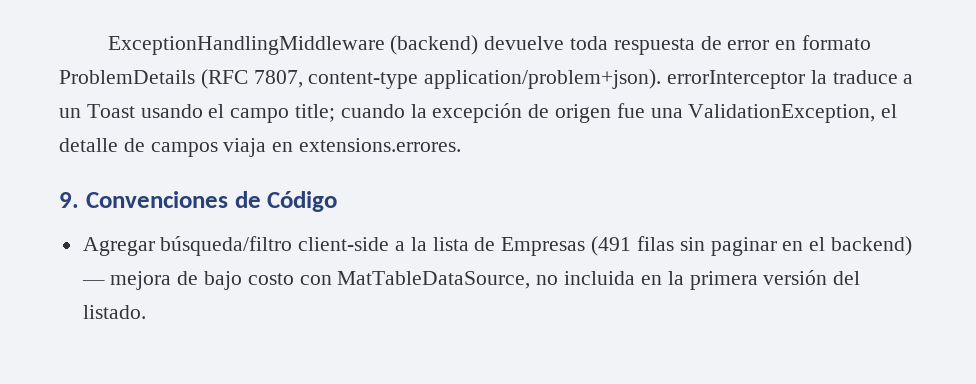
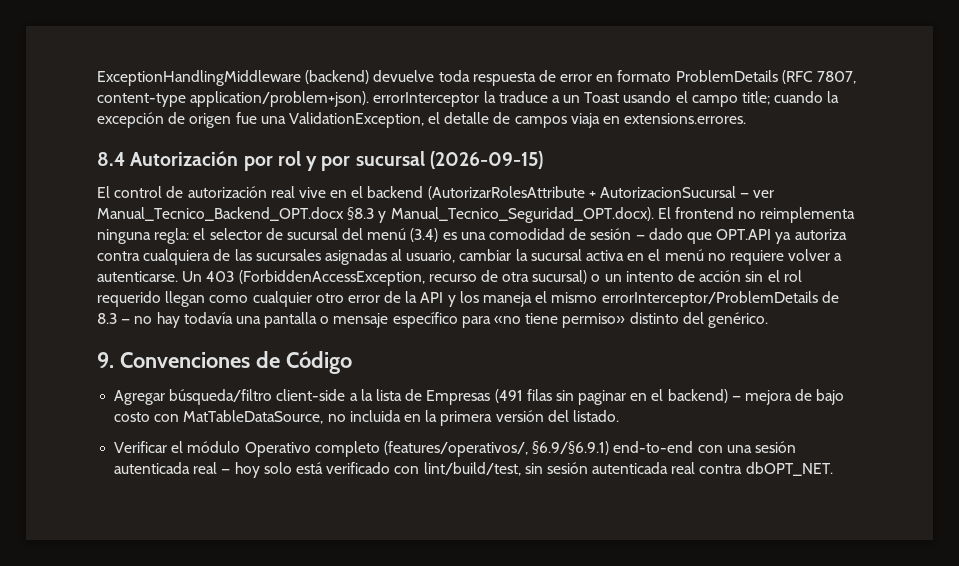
(462, 145) none -> [97,151,543,171] [97,186,775,200] [97,207,856,223] [97,228,847,244] [97,249,843,265] [97,270,802,286] [97,291,839,307] [97,312,768,328] // 8.4 Autorización por rol y por sucursal (2026-09-15) // El control de autorización real vive en el backend (AutorizarRolesAttribute + AutorizacionSucursal — ver Manual_Tecnico_Backend_OPT.docx §8.3 y Manual_Tecnico_Seguridad_OPT.docx). El frontend no reimplementa ninguna regla: el selector de sucursal del menú (3.4) es una comodidad de sesión — dado que OPT.API ya autoriza contra cualquiera de las sucursales asignadas al usuario, cambiar la sucursal activa en el menú no requiere volver a autenticarse. Un 403 (ForbiddenAccessException, recurso de otra sucursal) o un intento de acción sin el rol requerido llegan como cualquier otro error de la API y los maneja el mismo errorInterceptor/ProblemDetails de 8.3 — no hay todavía una pantalla o mensaje específico para «no tiene permiso» distinto del genérico.
(146, 312) none -> [114,441,796,457] [114,462,833,478] // Verificar el módulo Operativo completo (features/operativos/, §6.9/§6.9.1) end-to-end con una sesión autenticada real — hoy solo está verificado con lint/build/test, sin sesión autenticada real contra dbOPT_NET.

